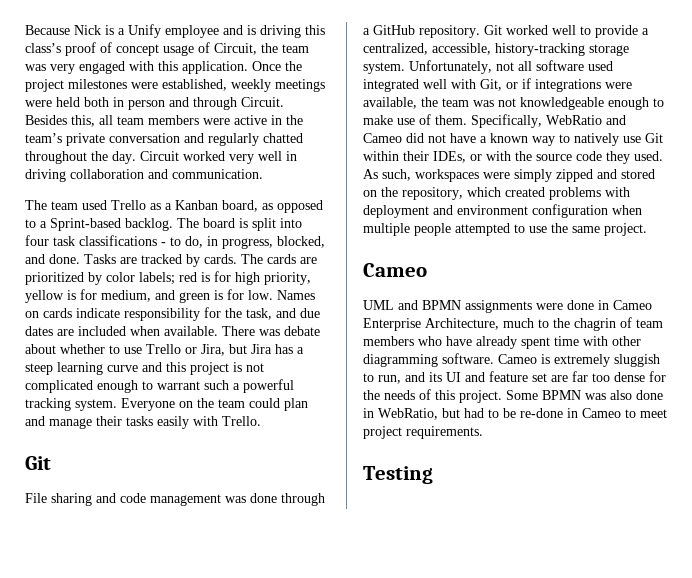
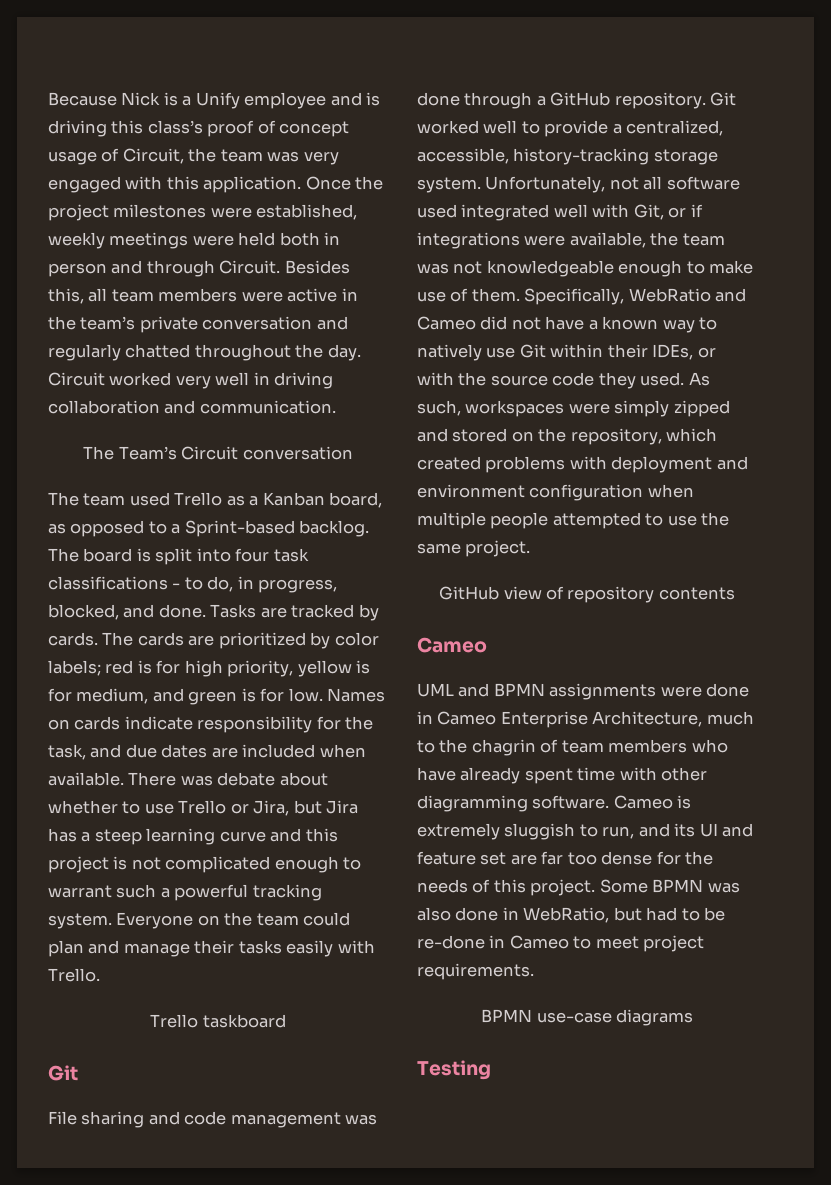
(263, 174) none -> [83,446,353,460] // The Team’s Circuit conversation
(261, 421) none -> [150,1014,286,1028] // Trello taskboard
(647, 229) none -> [439,586,735,603] // GitHub view of repository contents
(483, 432) none -> [481,1009,693,1026] // BPMN use-case diagrams

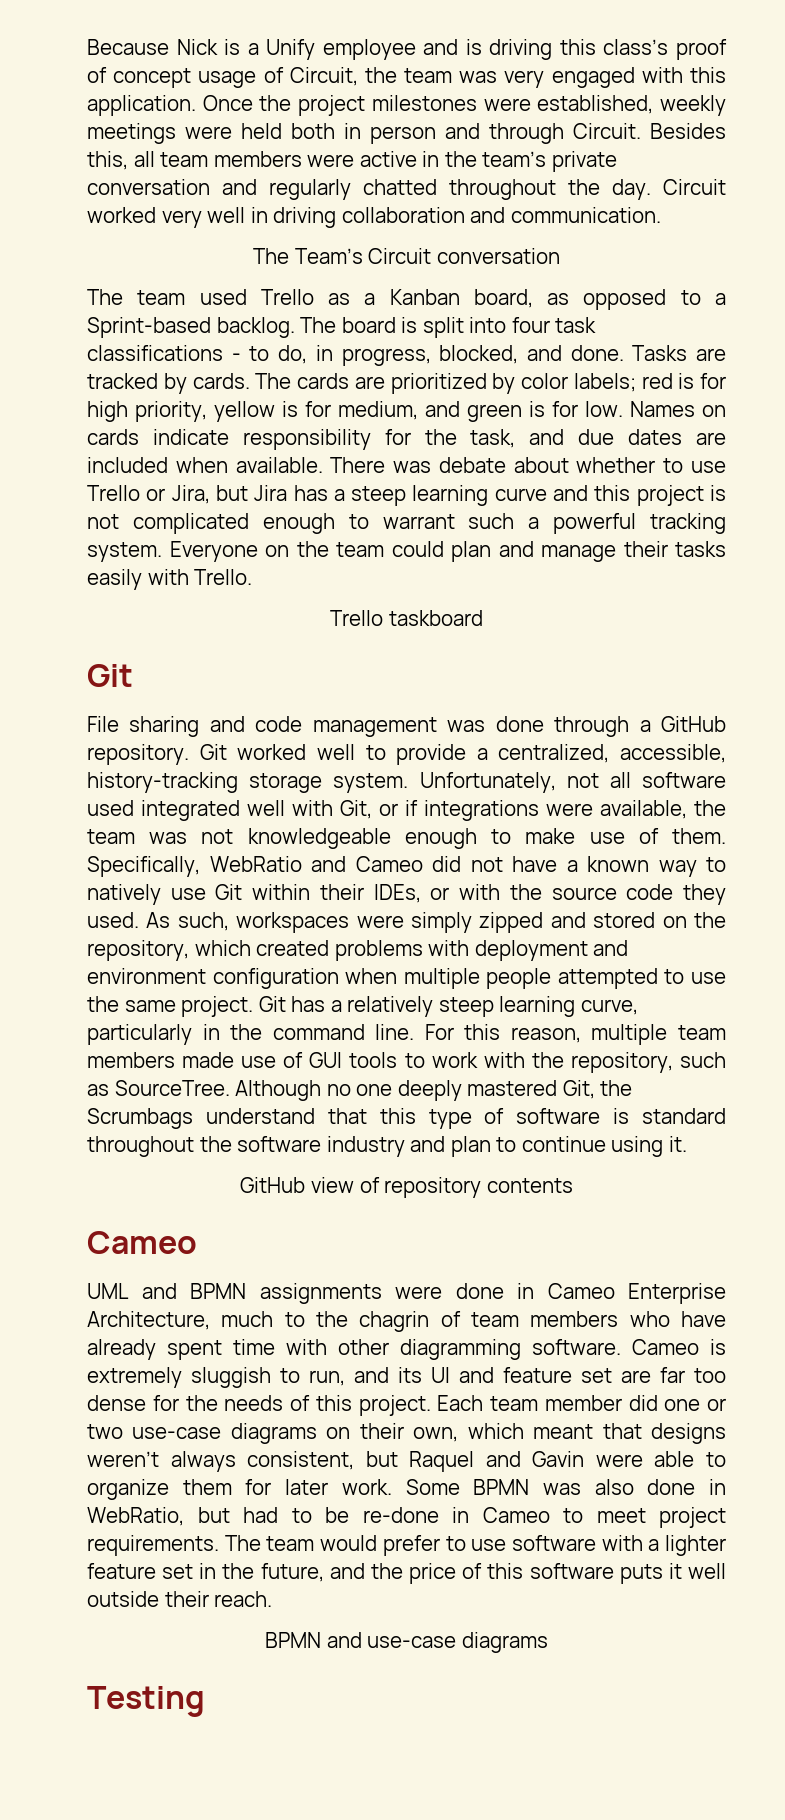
(531, 548) none -> [258,996,638,1017] [87,1024,726,1045] [87,1052,726,1073] [87,1080,633,1101] [87,1108,726,1129] [87,1136,687,1157] Git has a relatively steep learning curve, particularly in the command line. For this reason, multiple team members made use of GUI tools to work with the repository, such as SourceTree. Although no one deeply mastered Git, the Scrumbags understand that this type of software is standard throughout the software industry and plan to continue using it.
(596, 887) none -> [437,1395,726,1411] [87,1423,727,1444] [87,1451,726,1472] [87,1479,392,1500] Each team member did one or two use-case diagrams on their own, which meant that designs weren’t always consistent, but Raquel and Gavin were able to organize them for later work.
[481,1009,533,1023] // BPMN -> [224,1535,726,1556] [87,1563,726,1584] [87,1591,273,1607] [265,1632,362,1648] The team would prefer to use software with a lighter feature set in the future, and the price of this software puts it well outside their reach. // BPMN and

